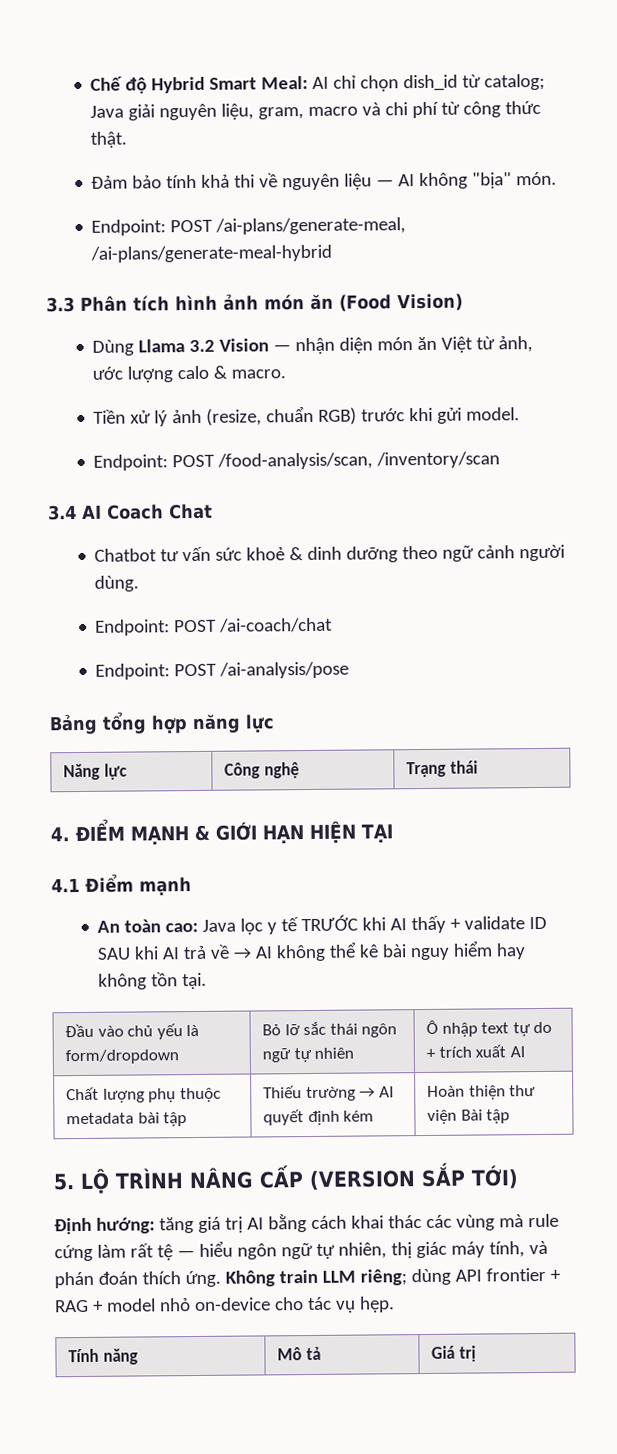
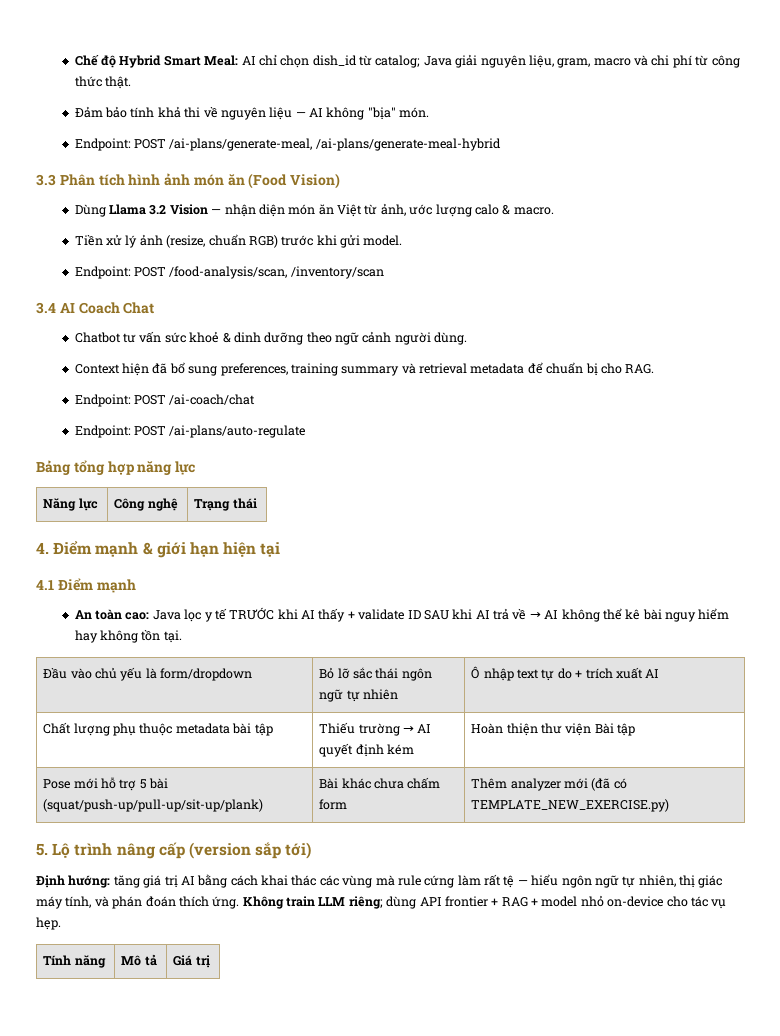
(140, 583) none -> [74,362,655,376] // Context hiện đã bổ sung preferences, training summary và retrieval metadata để chuẩn bị cho RAG.
[219,661,350,679] /ai-analysis/pose -> [169,425,306,438] /ai-plans/auto-regulate
[75,818,394,846] ĐIỂM MẠNH & GIỚI HẠN HIỆN TẠI -> [53,541,281,558] Điểm mạnh & giới hạn hiện tại
[53,1162,519,1195] // 5. LỘ TRÌNH NÂNG CẤP (VERSION SẮP TỚI) -> [43,777,169,791] [43,799,264,812] [319,777,441,789] [319,799,348,810] [471,778,627,791] [471,799,670,812] [36,842,312,859] // Pose mới hỗ trợ 5 bài (squat/push-up/pull-up/sit-up/plank) | Bài khác chưa chấm form | Thêm analyzer mới (đã có TEMPLATE_NEW_EXERCISE.py) // 5. Lộ trình nâng cấp (version sắp tới)

